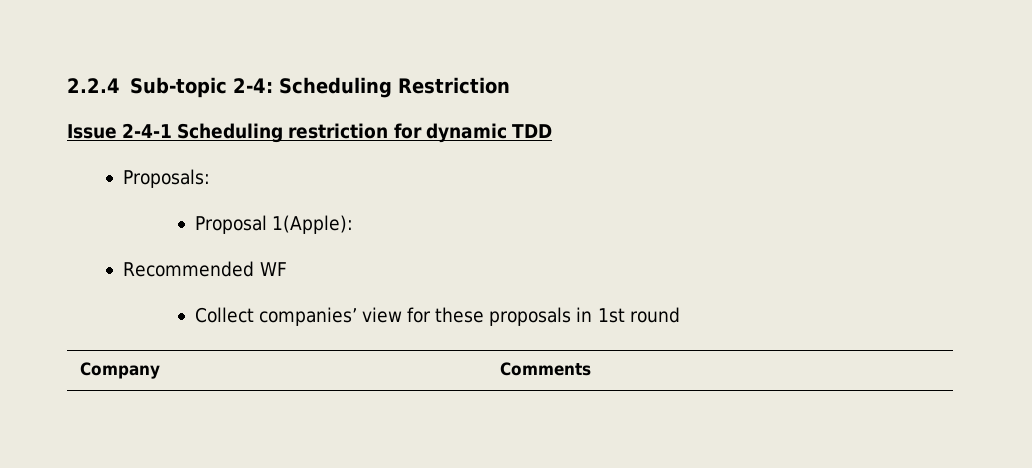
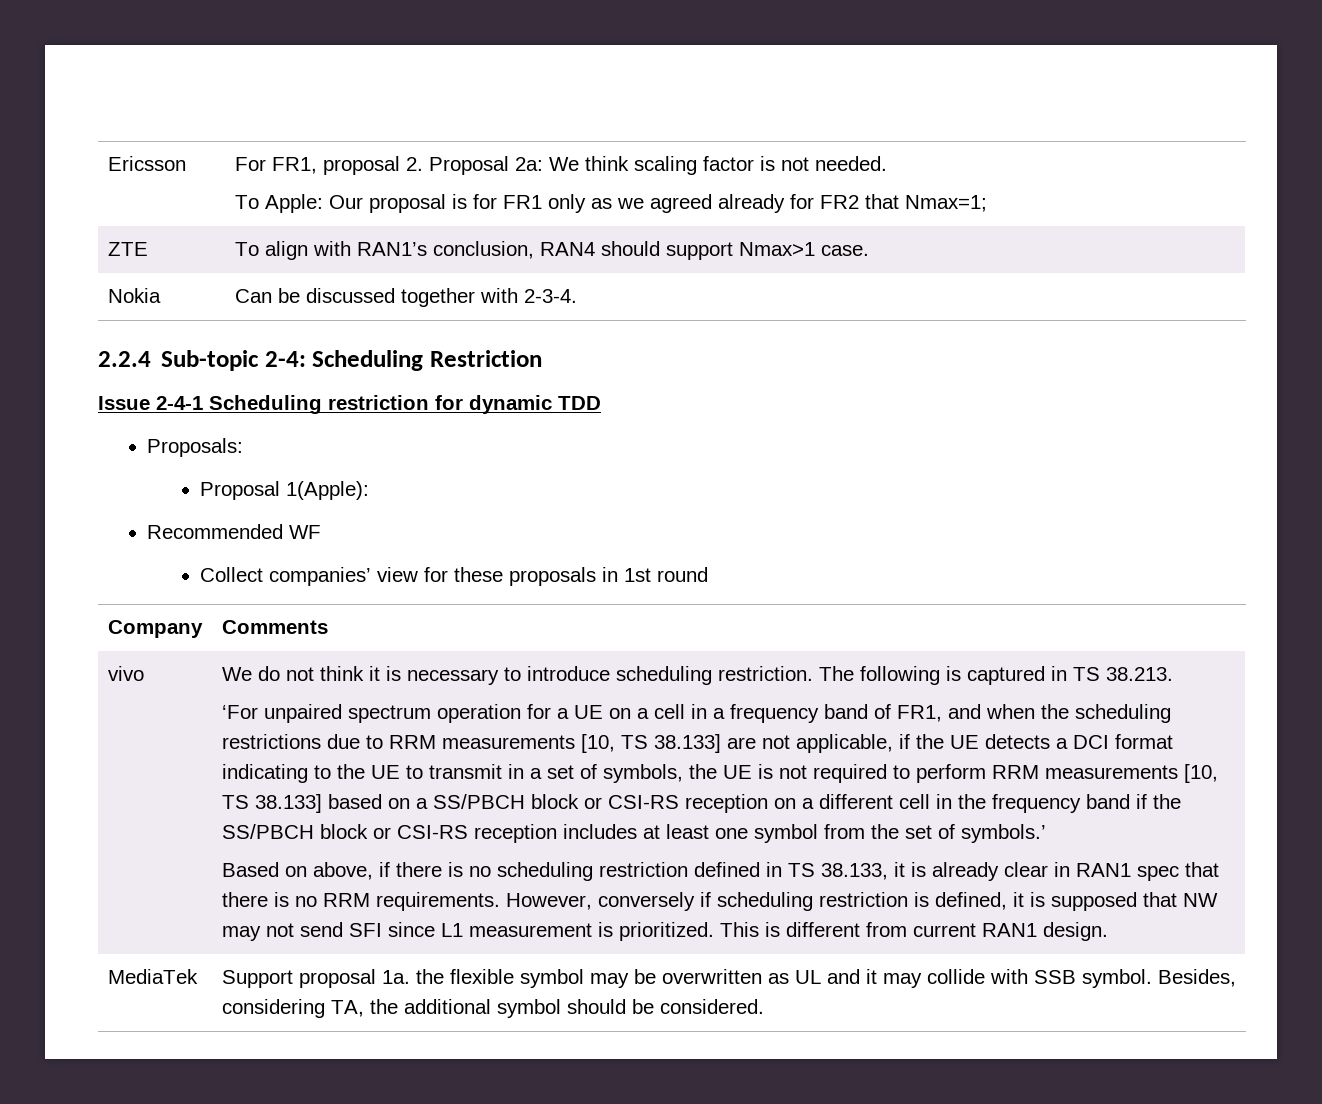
(67, 85) none -> [107,156,186,171] [234,156,887,175] [234,194,987,213] [107,242,148,256] [234,241,869,260] [107,288,161,303] [234,288,577,307] Ericsson | For FR1, proposal 2. Proposal 2a: We think scaling factor is not needed. // To Apple: Our proposal is for FR1 only as we agreed already for FR2 that Nmax=1; // ZTE | To align with RAN1’s conclusion, RAN4 should support Nmax>1 case. // Nokia | Can be discussed together with 2-3-4. //
(592, 369) none -> [107,666,144,681] [221,666,1173,685] [221,704,1171,723] [221,734,1173,753] [221,764,1218,783] [221,794,1181,813] [221,824,1046,843] [221,862,1219,881] [221,892,1218,911] [221,922,1108,941] [107,969,198,984] [221,969,1236,988] [221,999,764,1018] // vivo | We do not think it is necessary to introduce scheduling restriction. The following is captured in TS 38.213. // ‘For unpaired spectrum operation for a UE on a cell in a frequency band of FR1, and when the scheduling restrictions due to RRM measurements [10, TS 38.133] are not applicable, if the UE detects a DCI format indicating to the UE to transmit in a set of symbols, the UE is not required to perform RRM measurements [10, TS 38.133] based on a SS/PBCH block or CSI-RS reception on a different cell in the frequency band if the SS/PBCH block or CSI-RS reception includes at least one symbol from the set of symbols.’ // Based on above, if there is no scheduling restriction defined in TS 38.133, it is already clear in RAN1 spec that there is no RRM requirements. However, conversely if scheduling restriction is defined, it is supposed that NW may not send SFI since L1 measurement is prioritized. This is different from current RAN1 design. // MediaTek | Support proposal 1a. the flexible symbol may be overwritten as UL and it may collide with SSB symbol. Besides, considering TA, the additional symbol should be considered.

